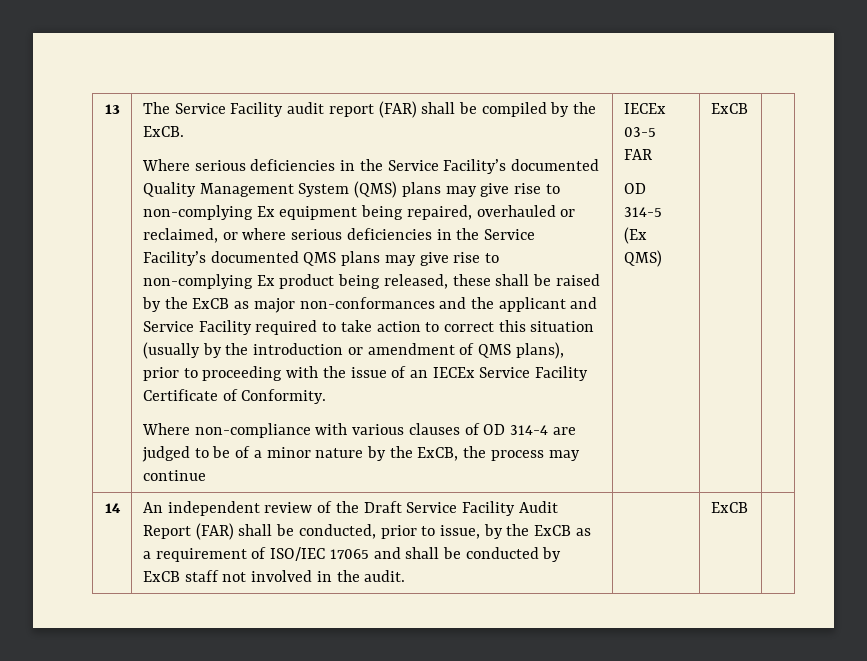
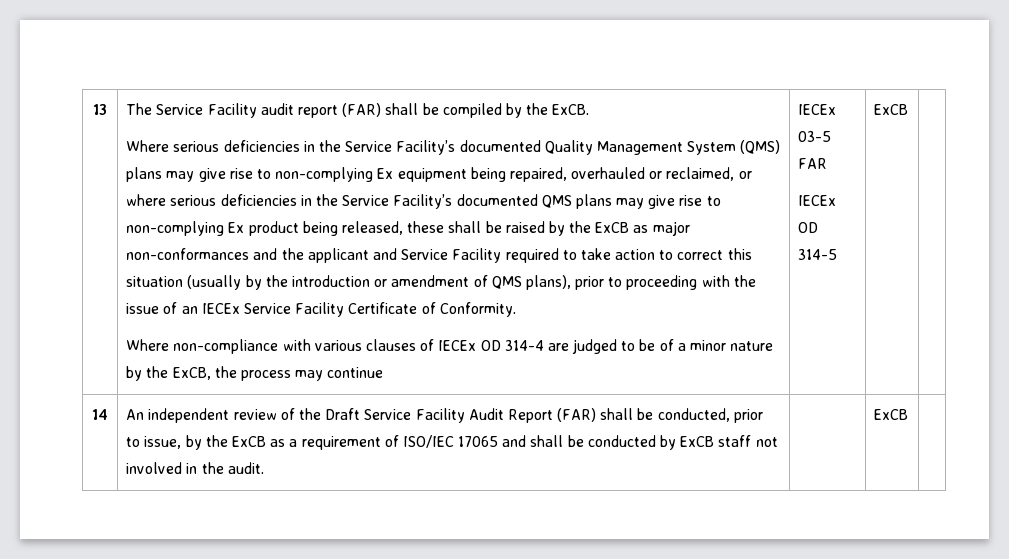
(480, 429) none -> [438,340,477,351] IECEx
(652, 154) none -> [798,195,837,206] IECEx
[623,227,647,244] [623,250,662,267] (Ex QMS) -> (838, 254) none

